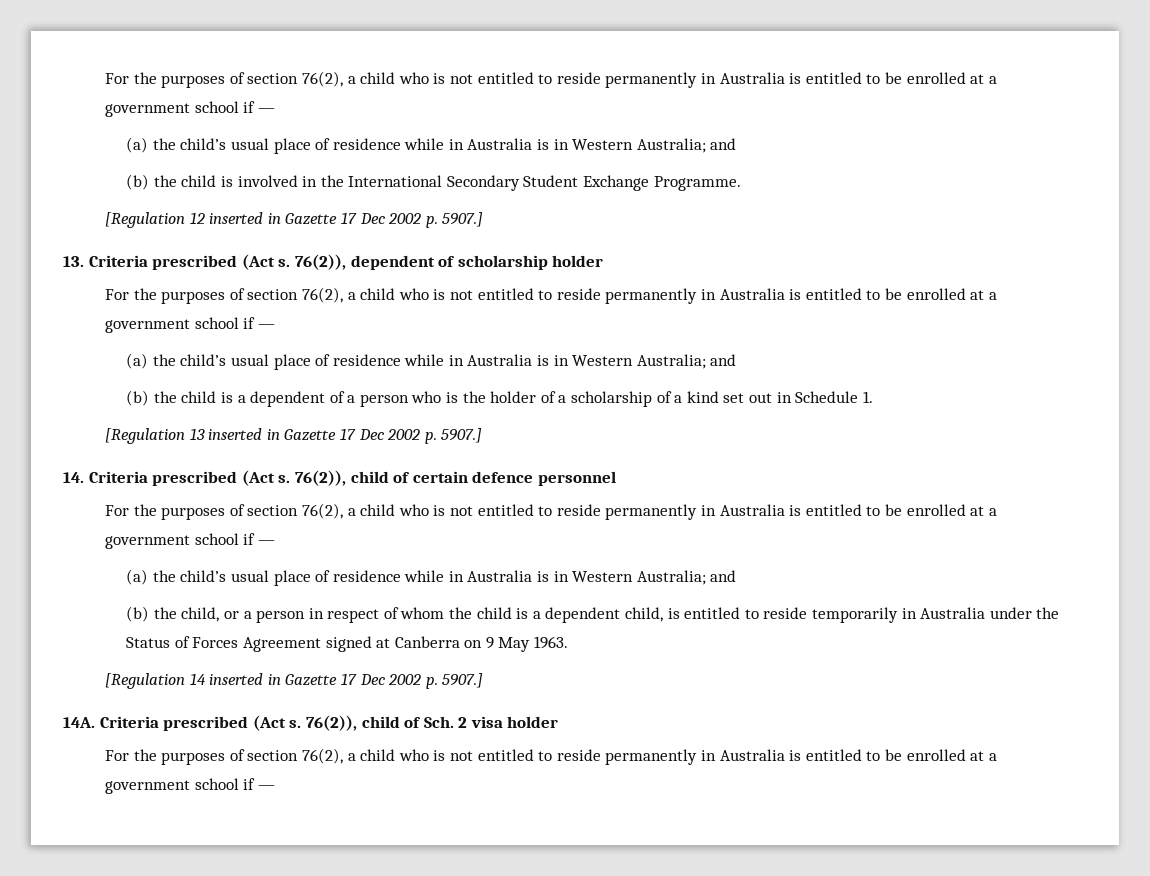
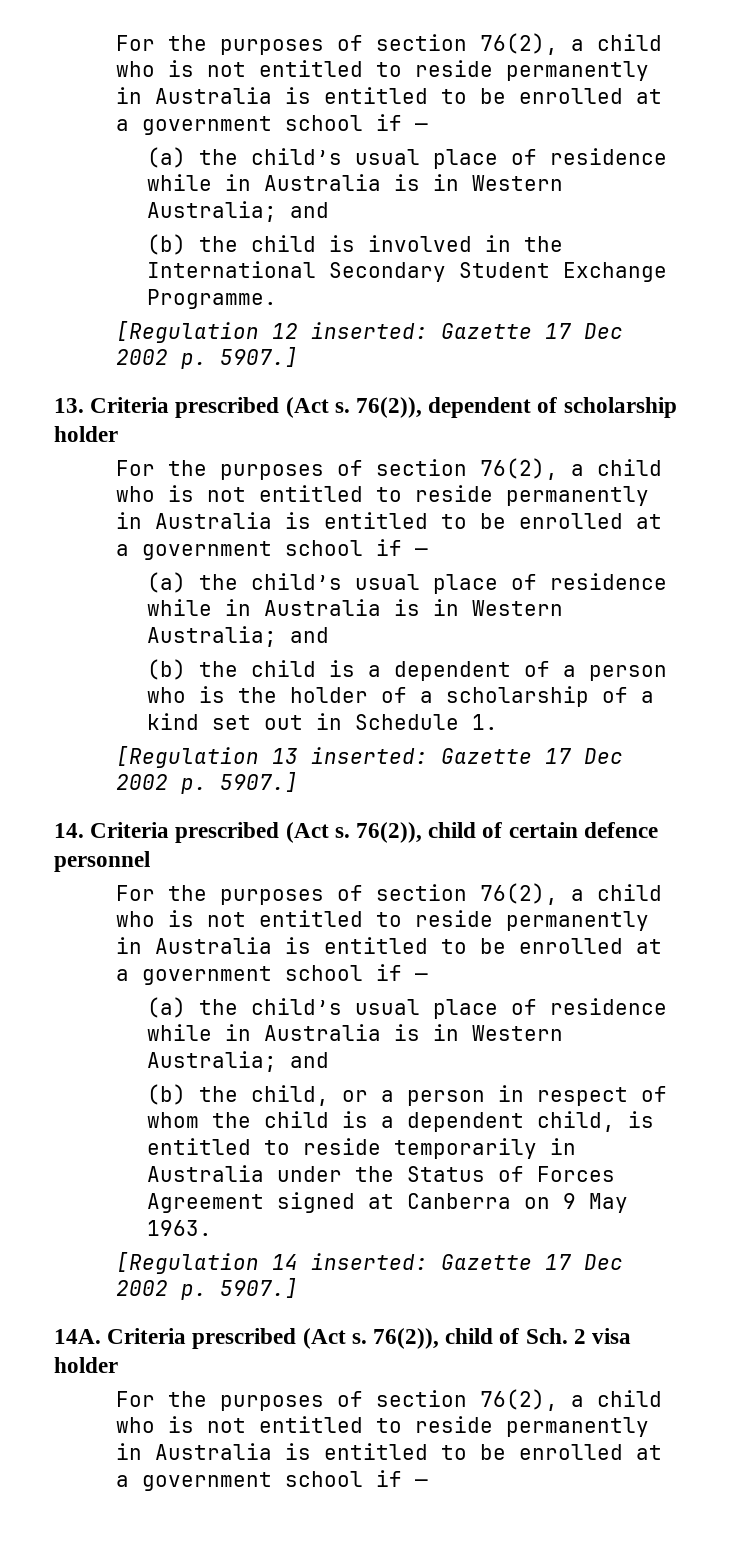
[209,212,281,224] inserted in -> [311,322,429,339] inserted:
[208,428,280,440] inserted in -> [311,747,429,764] inserted:
[209,673,281,685] inserted in -> [311,1253,429,1270] inserted:

